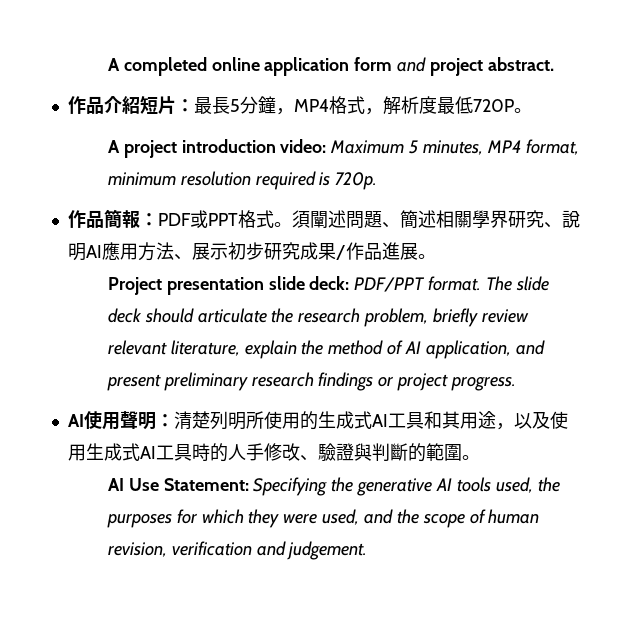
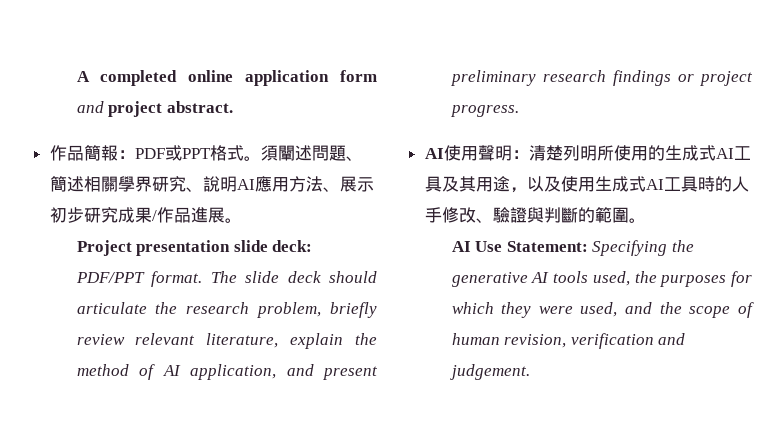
[67,96,532,115] [107,139,579,158] [107,171,378,190] // 作品介紹短片：最長5分鐘，MP4格式，解析度最低720P。 // A project introduction video: Maximum 5 minutes, MP4 format, minimum resolution required is 720p. -> (233, 107) none
[423,411,442,429] 和 -> [441,176,459,192] 及

